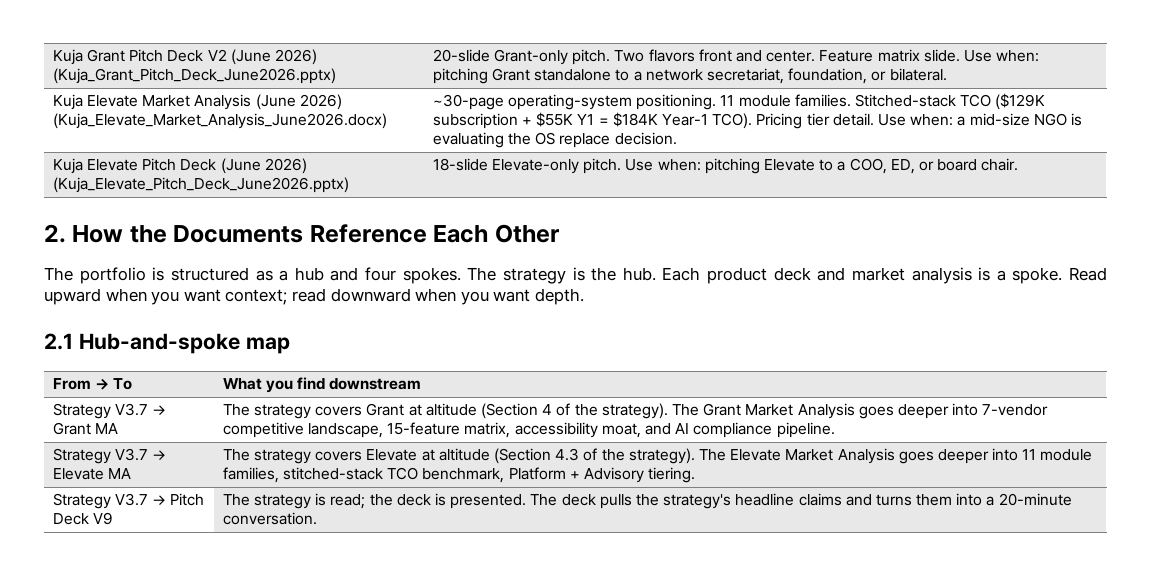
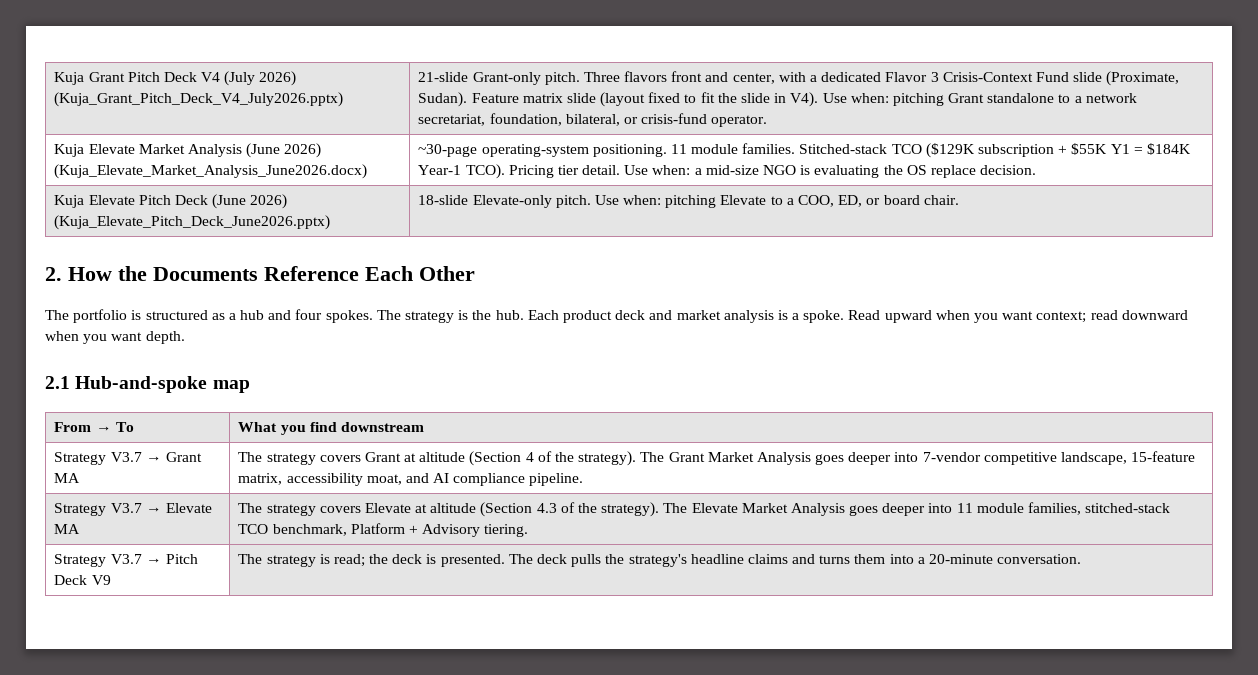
[207,49,318,65] [52,68,336,84] [432,49,490,62] V2 (June 2026) (Kuja_Grant_Pitch_Deck_June2026.pptx) | 20-slide -> [201,71,297,86] [54,92,344,107] [418,72,469,82] V4 (July 2026) (Kuja_Grant_Pitch_Deck_V4_July2026.pptx) | 21-slide
[614,50,645,62] Two -> [583,72,620,82] Three
[766,49,960,62] center. Feature matrix slide. -> [732,71,1180,86] [418,92,819,107] center, with a dedicated Flavor 3 Crisis-Context Fund slide (Proximate, Sudan). Feature matrix slide (layout fixed to fit the slide in V4).
[871,68,947,81] or bilateral. -> [565,113,768,127] bilateral, or crisis-fund operator.

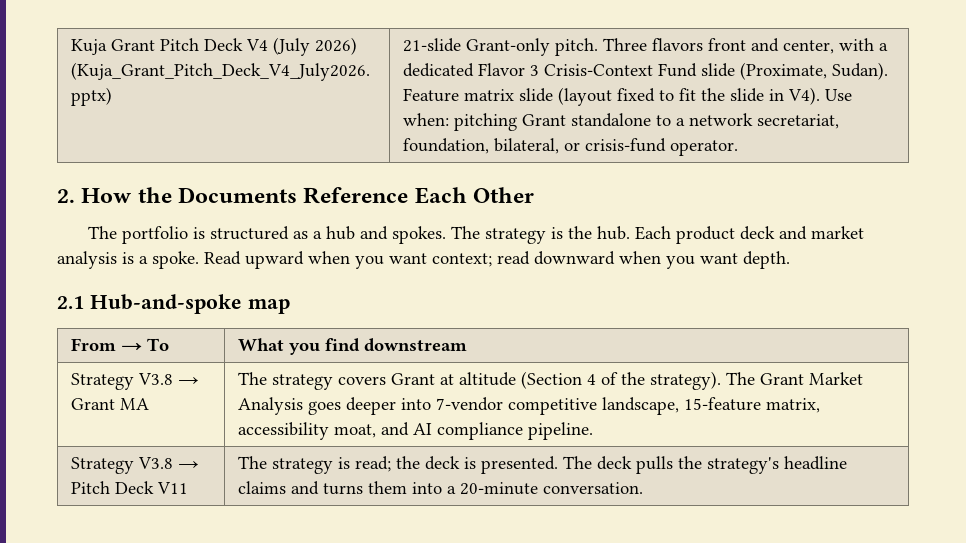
[54,143,322,158] [54,164,368,179] [418,143,1191,158] [418,164,1037,179] [54,194,288,209] [54,215,331,230] [418,195,959,208] // Kuja Elevate Market Analysis (June 2026) (Kuja_Elevate_Market_Analysis_June2026.docx) | ~30-page operating-system positioning. 11 module families. Stitched-stack TCO ($129K subscription + $55K Y1 = $184K Year-1 TCO). Pricing tier detail. Use when: a mid-size NGO is evaluating the OS replace decision. // Kuja Elevate Pitch Deck (June 2026) (Kuja_Elevate_Pitch_Deck_June2026.pptx) | 18-slide Elevate-only pitch. Use when: pitching Elevate to a COO, ED, or board chair. -> (738, 148) none
[295,309,323,320] four -> (388, 233) none
[110,452,142,462] V3.7 -> [137,373,173,385] V3.8
[110,503,212,513] [54,524,81,534] [238,502,1171,517] [238,523,529,537] [54,554,142,567] V3.7 → Elevate MA | The strategy covers Elevate at altitude (Section 4.3 of the strategy). The Elevate Market Analysis goes deeper into 11 module families, stitched-stack TCO benchmark, Platform + Advisory tiering. // Strategy V3.7 -> [137,457,173,469] V3.8
[91,575,111,585] V9 -> [156,482,188,494] V11

